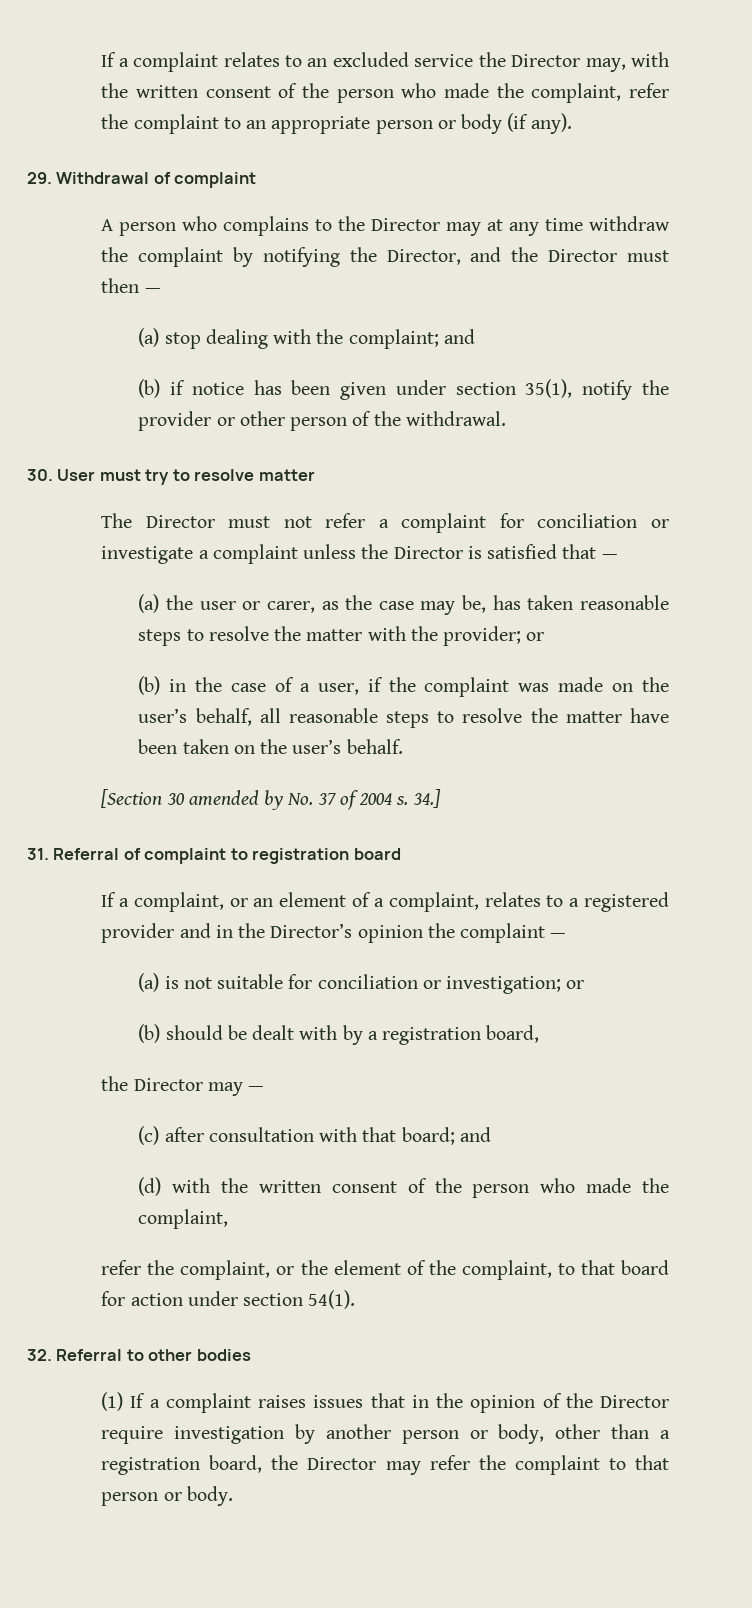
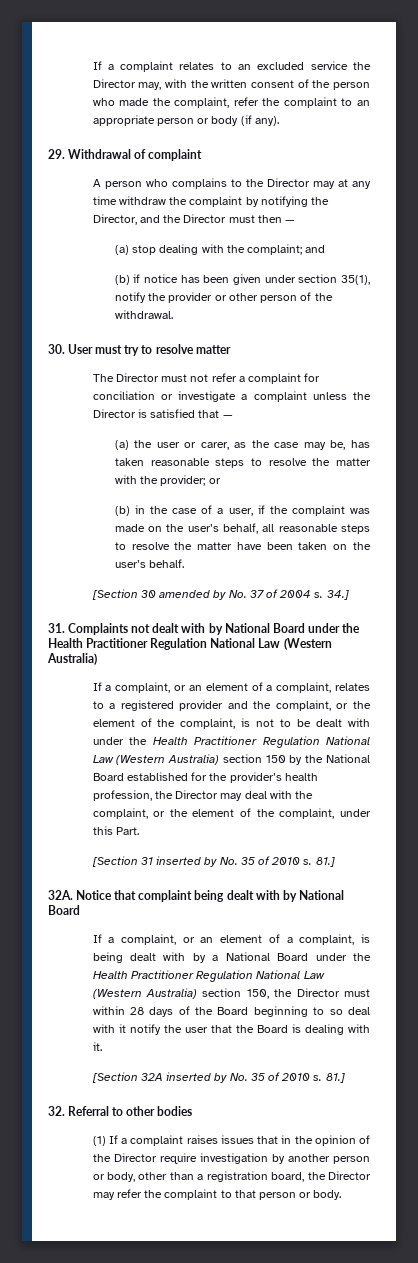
[53,848,401,864] Referral of complaint to registration board -> [68,623,360,635] [48,638,332,650] [47,653,97,665] Complaints not dealt with by National Board under the Health Practitioner Regulation National Law (Western Australia)
[215,923,567,943] [138,973,585,994] [138,1024,540,1045] [101,1076,265,1096] [138,1126,491,1145] [138,1177,670,1198] [138,1209,229,1229] [101,1260,669,1280] [101,1290,356,1309] in the Director’s opinion the complaint — // (a) is not suitable for conciliation or investigation; or // (b) should be dealt with by a registration board, // the Director may — // (c) after consultation with that board; and // (d) with the written consent of the person who made the complaint, // refer the complaint, or the element of the complaint, to that board for action under section 54(1). -> [253,700,371,711] [92,718,370,729] [92,736,370,748] [92,754,370,765] [92,772,318,783] [92,790,313,801] [92,808,371,819] [92,826,139,835] [91,856,335,867] [48,890,344,902] [48,905,80,915] [92,934,371,945] [92,952,371,963] [92,970,325,982] [92,988,370,999] [92,1006,370,1017] [92,1024,370,1035] [92,1042,102,1051] [91,1072,345,1083] the complaint, or the element of the complaint, is not to be dealt with under the Health Practitioner Regulation National Law (Western Australia) section 150 by the National Board established for the provider’s health profession, the Director may deal with the complaint, or the element of the complaint, under this Part. // [Section 31 inserted by No. 35 of 2010 s. 81.] // 32A. Notice that complaint being dealt with by National Board // If a complaint, or an element of a complaint, is being dealt with by a National Board under the Health Practitioner Regulation National Law (Western Australia) section 150, the Director must within 28 days of the Board beginning to so deal with it notify the user that the Board is dealing with it. // [Section 32A inserted by No. 35 of 2010 s. 81.]

